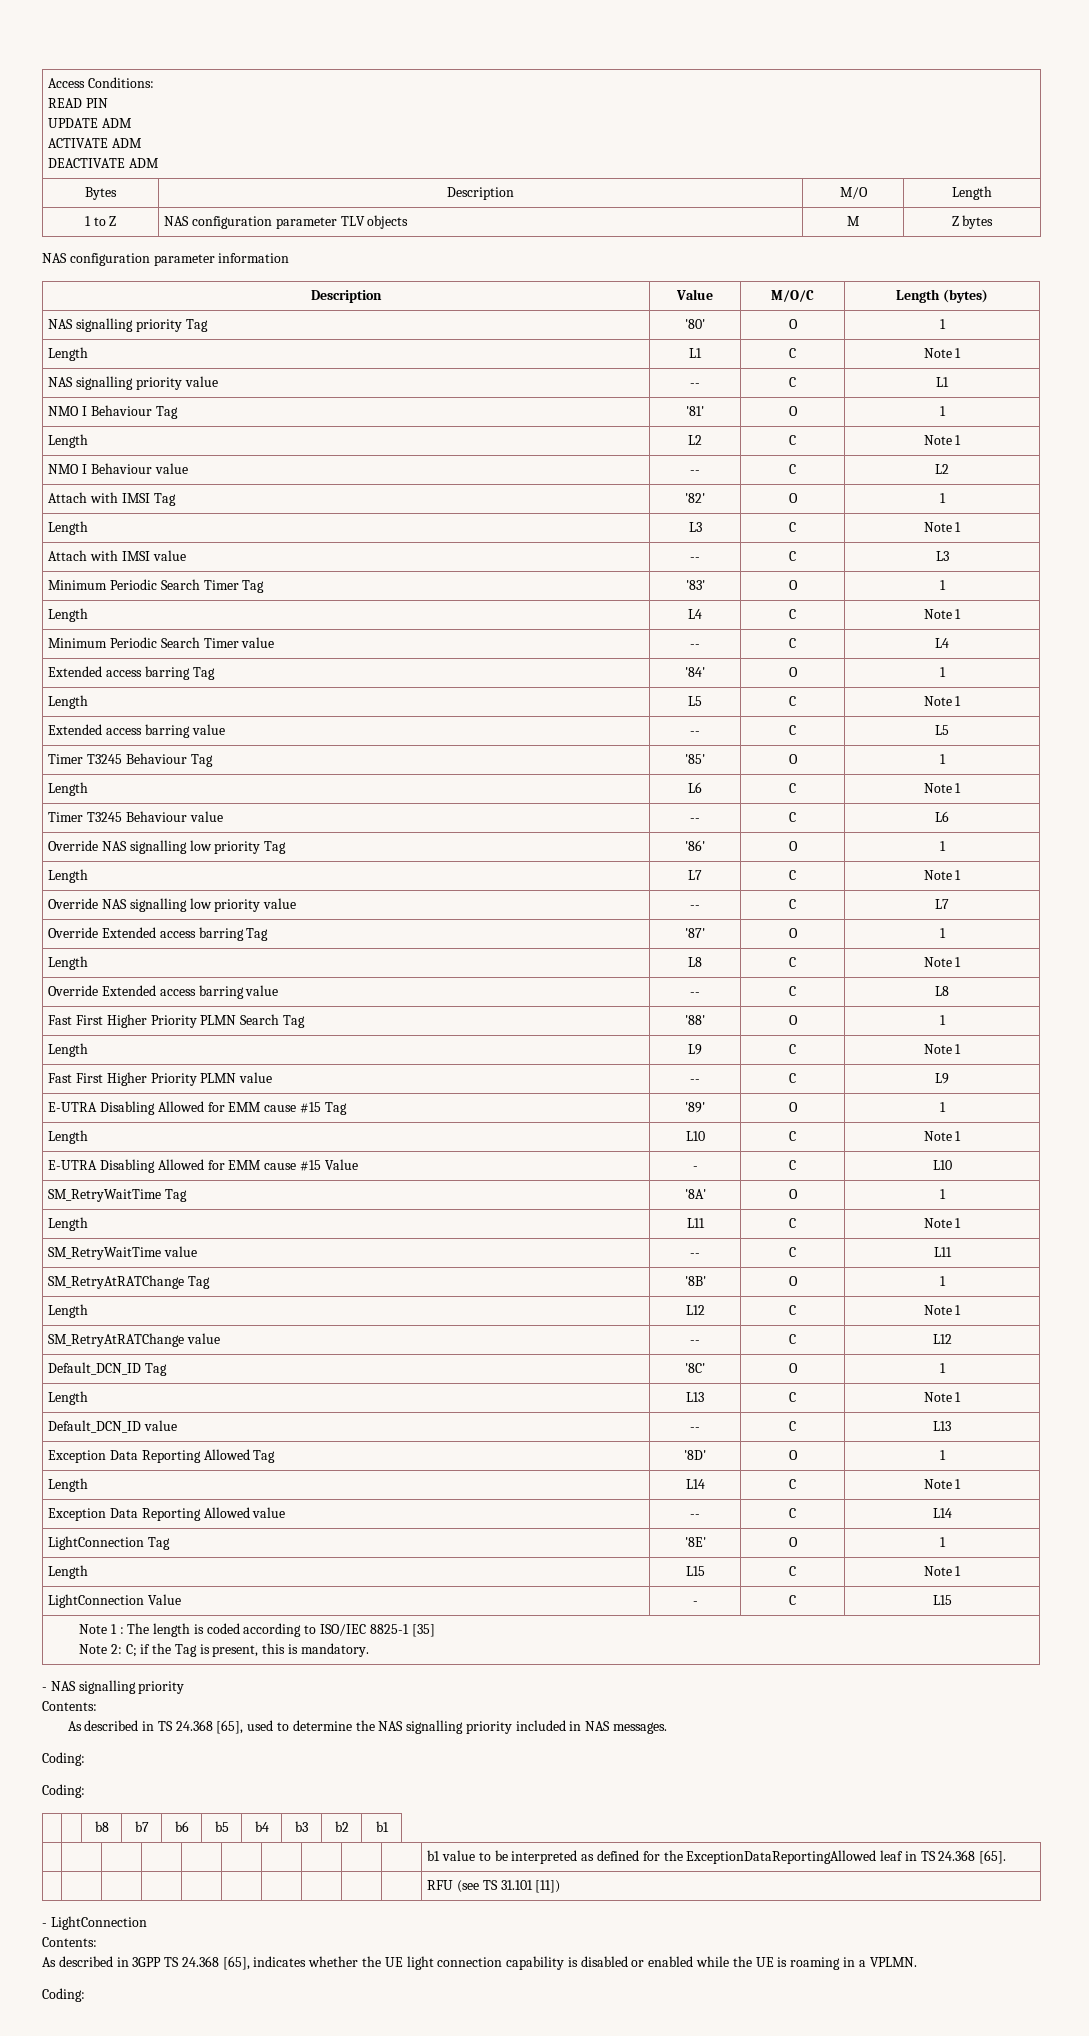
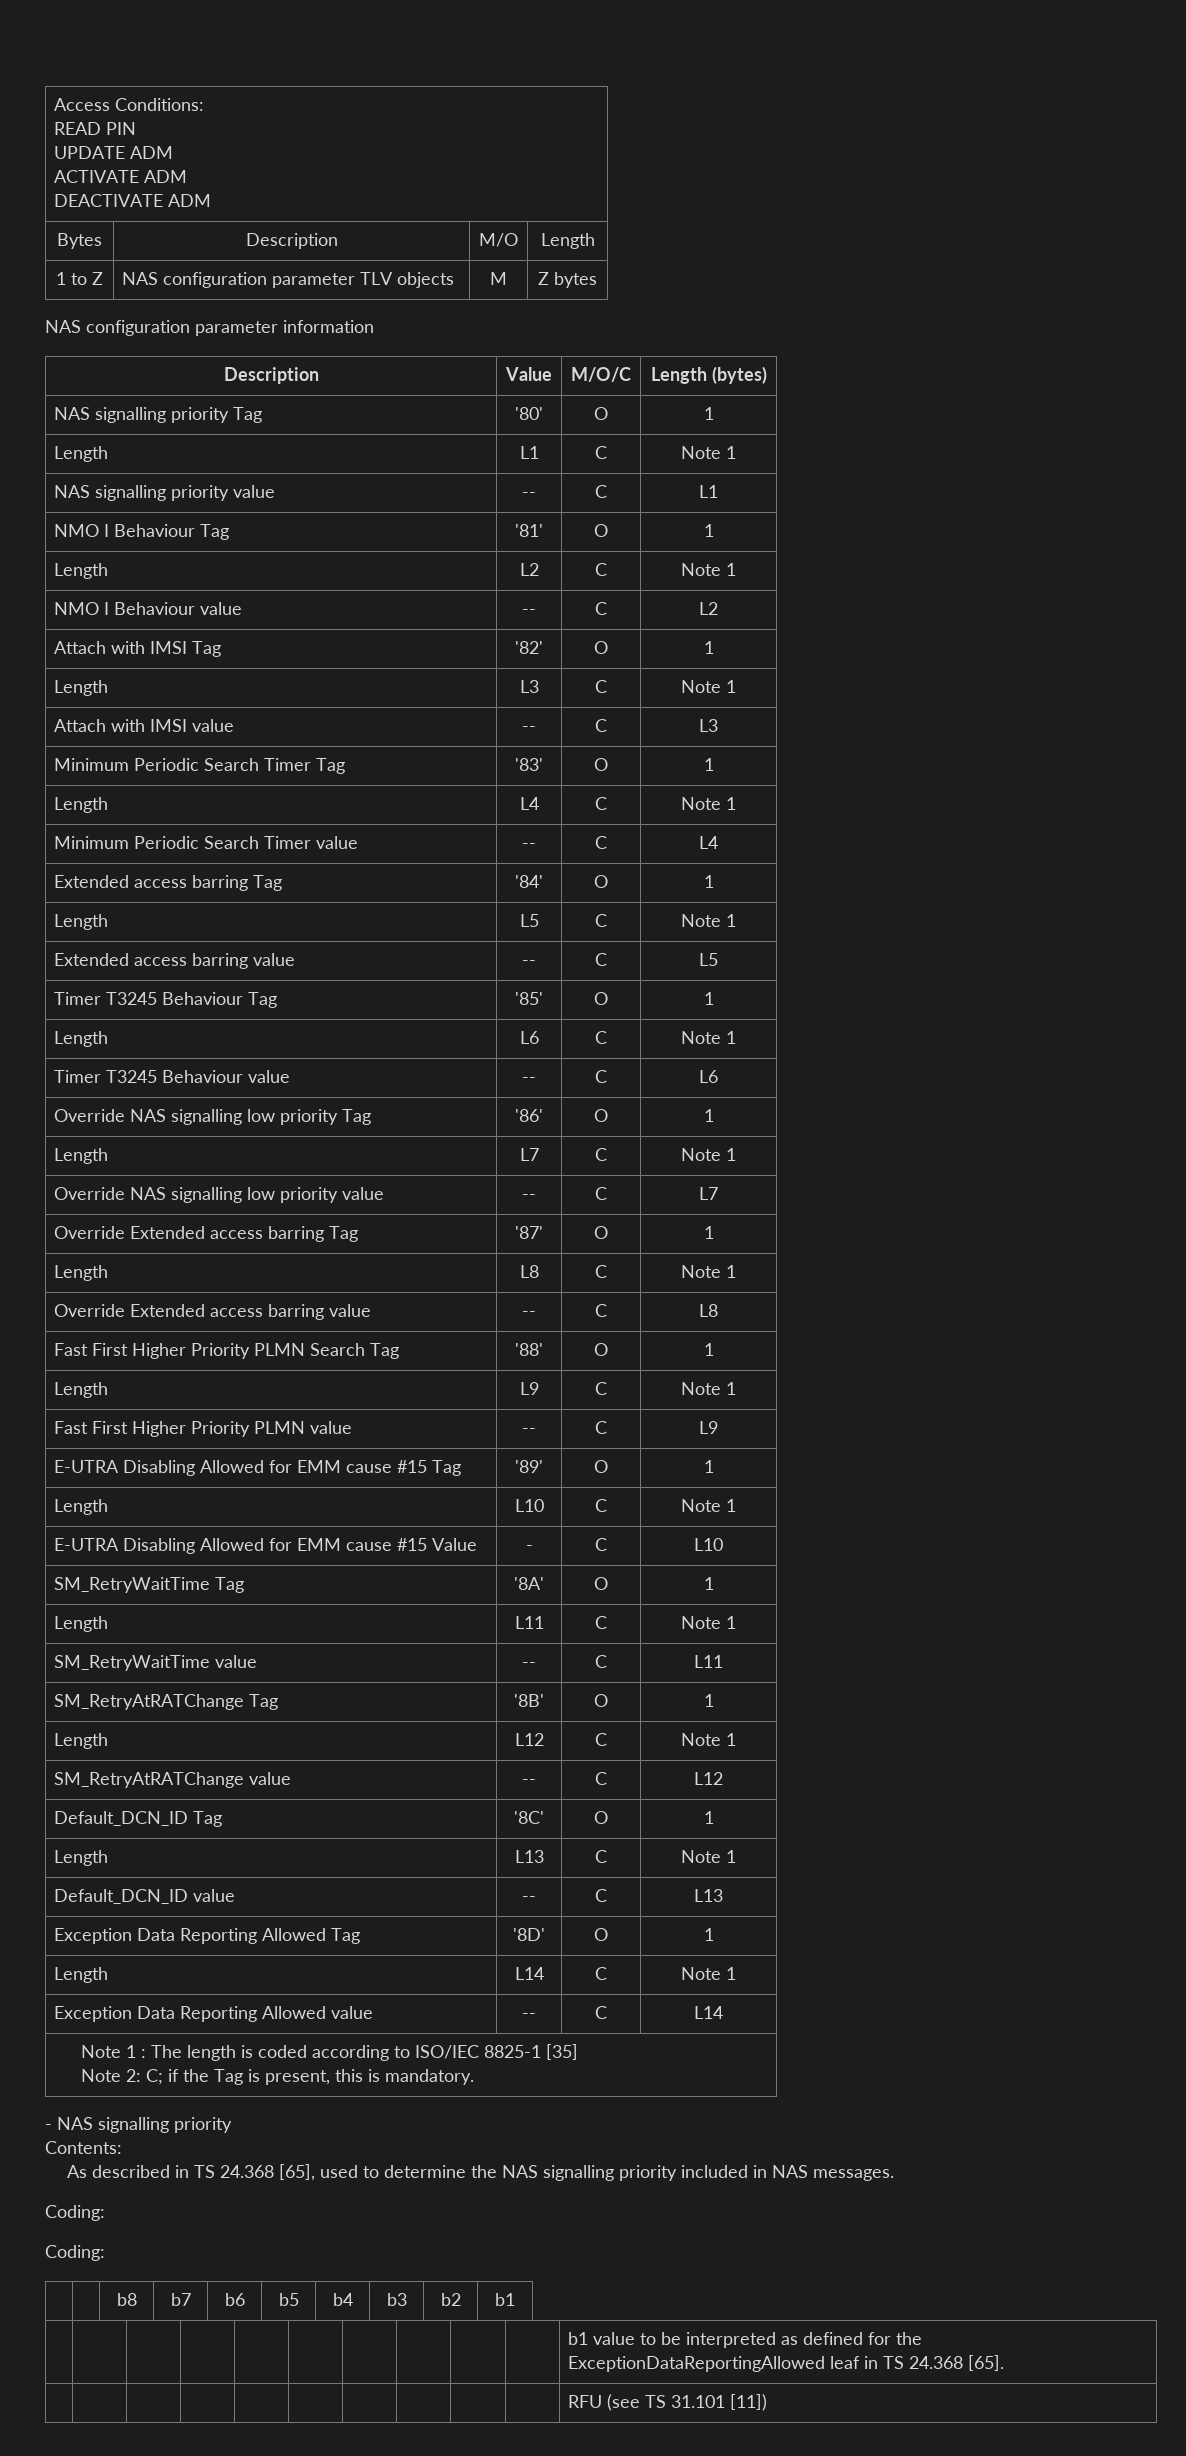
[48,1536,171,1550] [684,1537,706,1547] [788,1537,798,1547] [939,1537,946,1547] [48,1565,89,1579] [685,1566,705,1576] [789,1566,796,1576] [923,1566,962,1576] [48,1594,182,1608] [692,1601,698,1605] [789,1595,796,1605] [932,1595,952,1605] // LightConnection Tag | '8E' | O | 1 // Length | L15 | C | Note 1 // LightConnection Value | - | C | L15 -> (723, 2012) none
[42,1916,147,1930] [42,1937,97,1947] [42,1956,917,1970] [42,1988,85,2002] // - LightConnection // Contents: // As described in 3GPP TS 24.368 [65], indicates whether the UE light connection capability is disabled or enabled while the UE is roaming in a VPLMN. // Coding: -> (768, 2402) none

